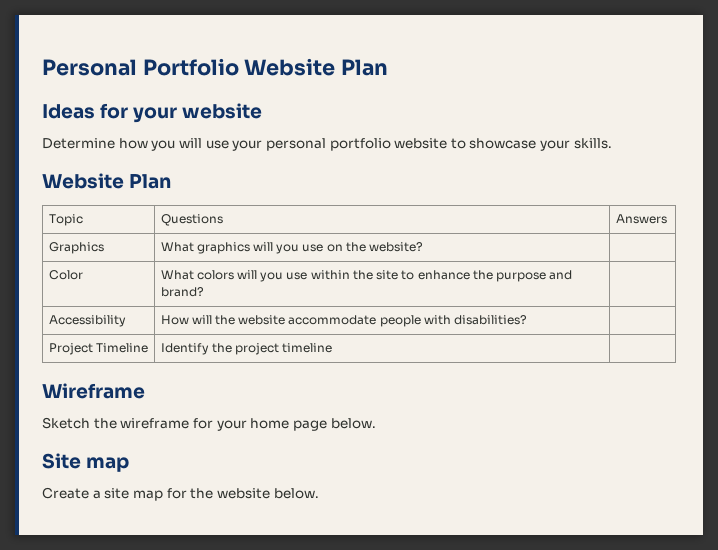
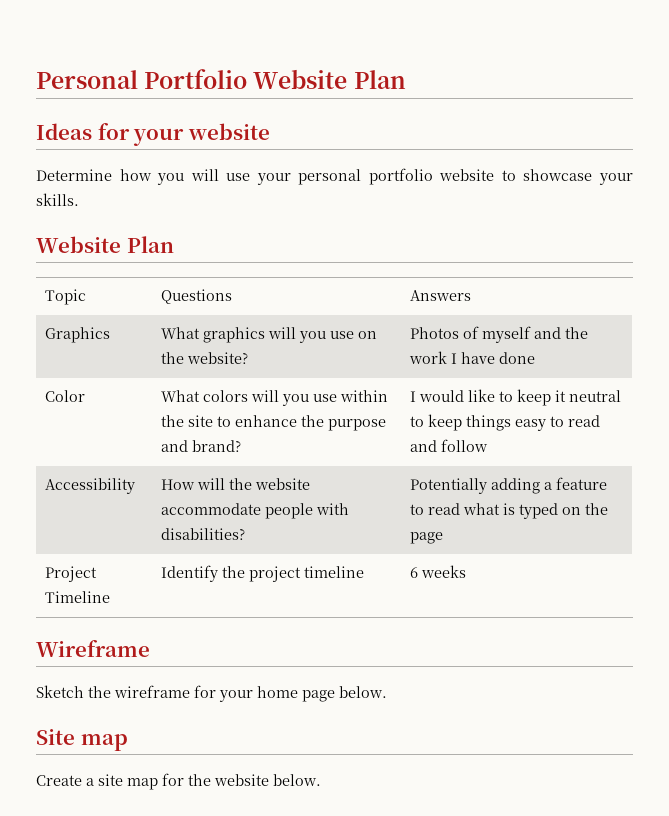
(424, 247) none -> [409,326,588,343] [408,351,535,364] Photos of myself and the work I have done
(204, 292) none -> [409,389,621,406] [409,414,600,431] [409,439,488,452] I would like to keep it neutral to keep things easy to read and follow
(528, 320) none -> [409,477,607,494] [409,503,608,519] [409,532,443,544] Potentially adding a feature to read what is typed on the page
(333, 348) none -> [409,565,466,578] 6 weeks

